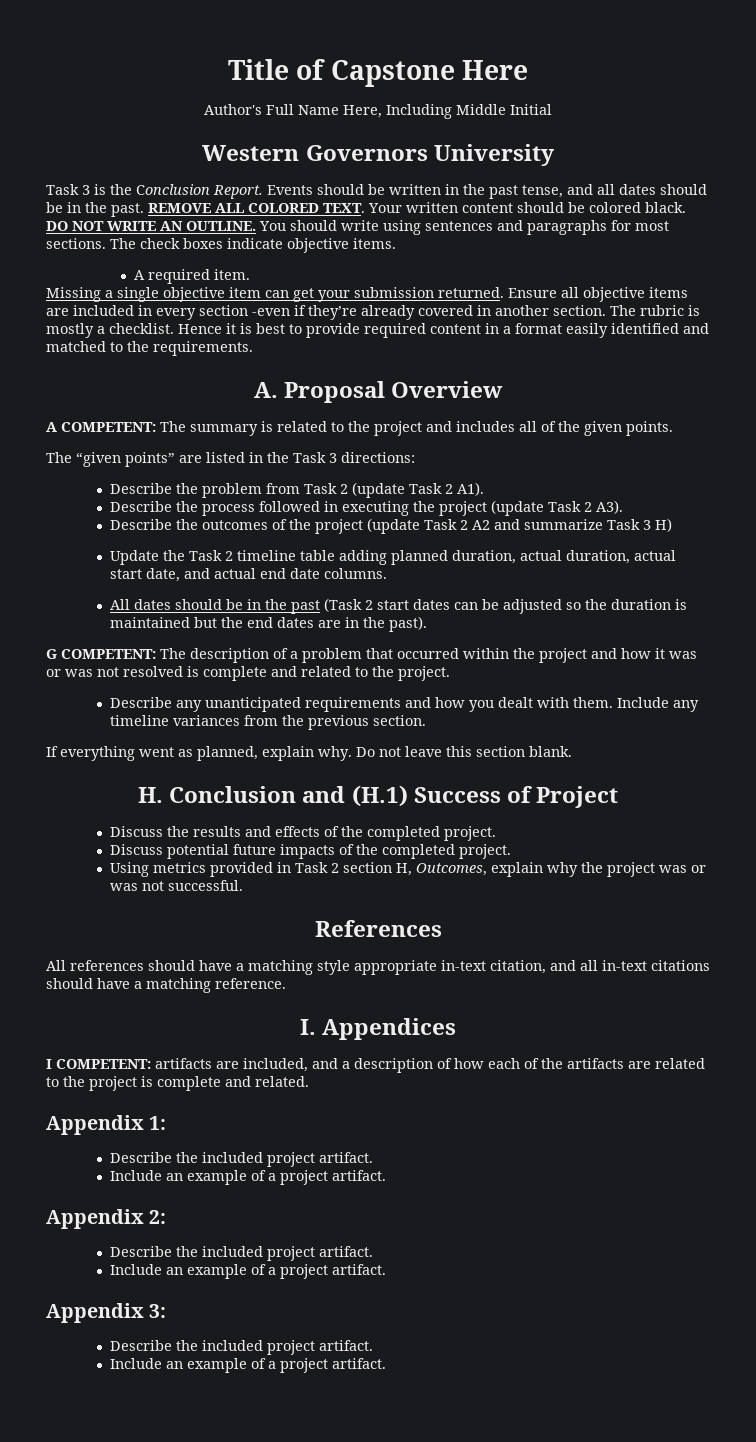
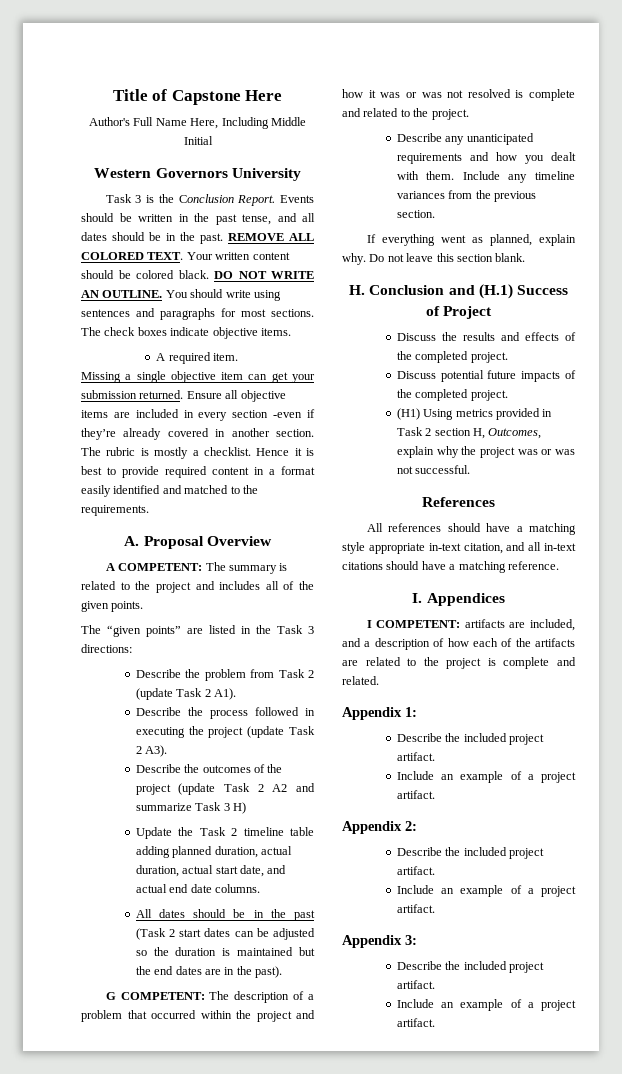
(512, 851) none -> [396,408,420,420] (H1)

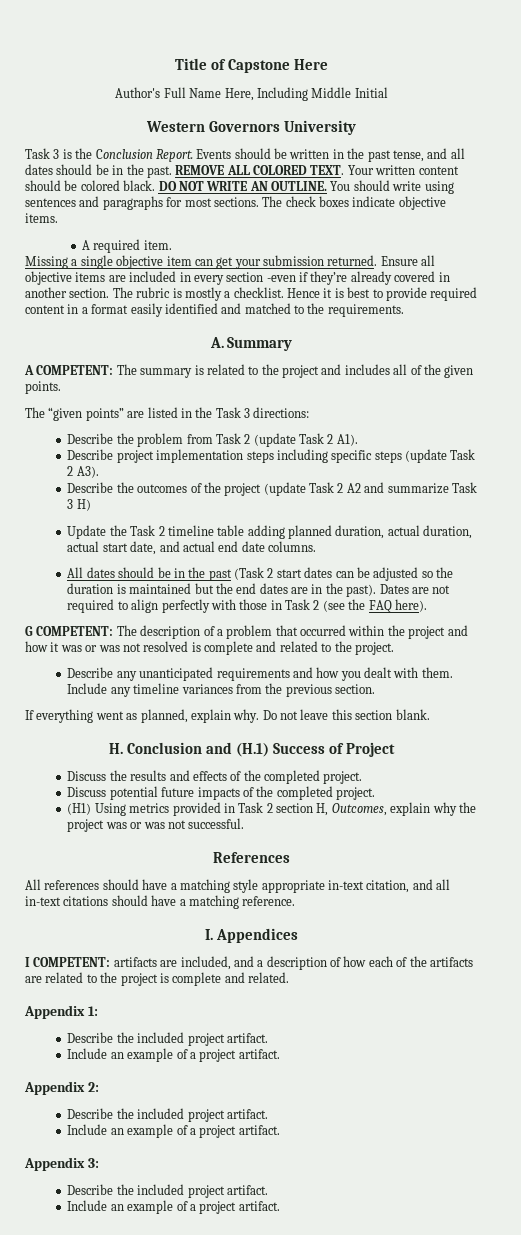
[143,536,272,549] Proposal Overview -> [227,337,293,351] Summary
[187,707,315,719] [135,726,244,738] the process followed in executing the project -> [116,449,402,463] project implementation steps including specific steps
(283, 972) none -> [379,584,451,594] [67,599,427,613] Dates are not required to align perfectly with those in Task 2 (see the FAQ here).

